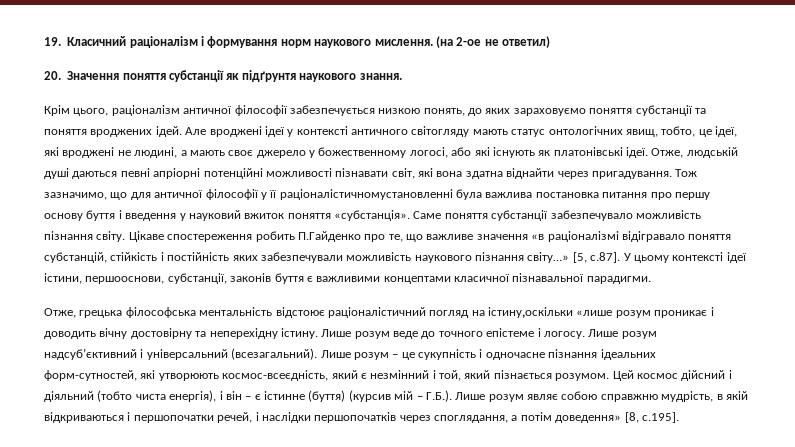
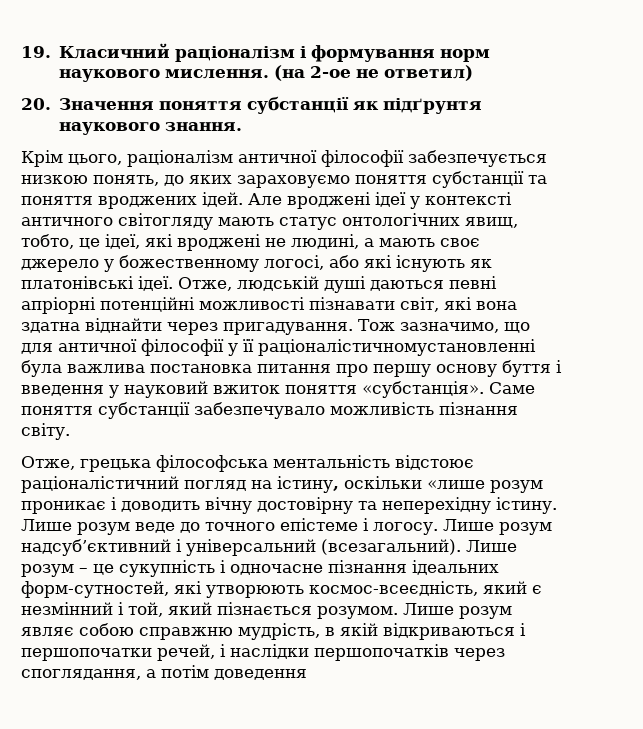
[128,231,732,242] [44,252,747,263] [44,273,651,284] Цікаве спостереження робить П.Гайденко про те, що важливе значення «в раціоналізмі відігравало поняття субстанцій, стійкість і постійність яких забезпечували можливість наукового пізнання світу…» [5, с.87]. У цьому контексті ідеї істини, першооснови, субстанції, законів буття є важливими концептами класичної пізнавальної парадигми. -> (70, 431) none
[488,307,573,318] істину,оскільки -> [277,476,422,493] істину, оскільки
[612,370,732,381] [44,390,452,402] Цей космос дійсний і діяльний (тобто чиста енергія), і він – є істинне (буття) (курсив мій – Г.Б.). -> (398, 612) none
[555,412,679,423] доведення» [8, с.195]. -> [214,669,307,680] доведення

